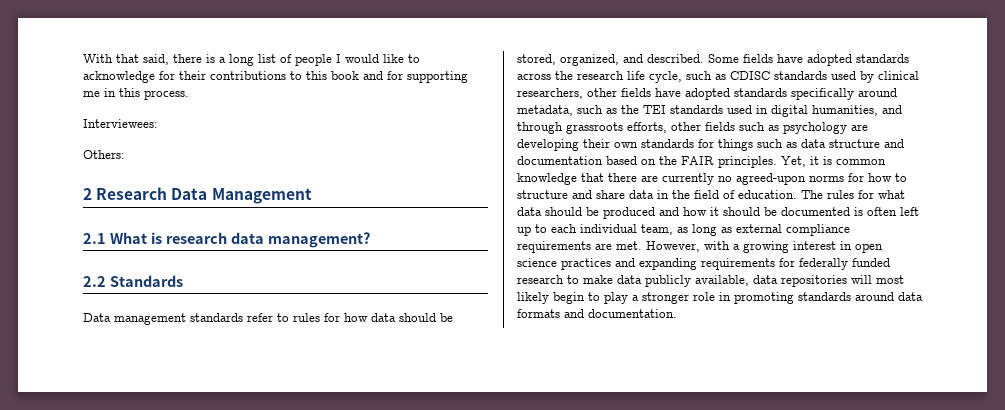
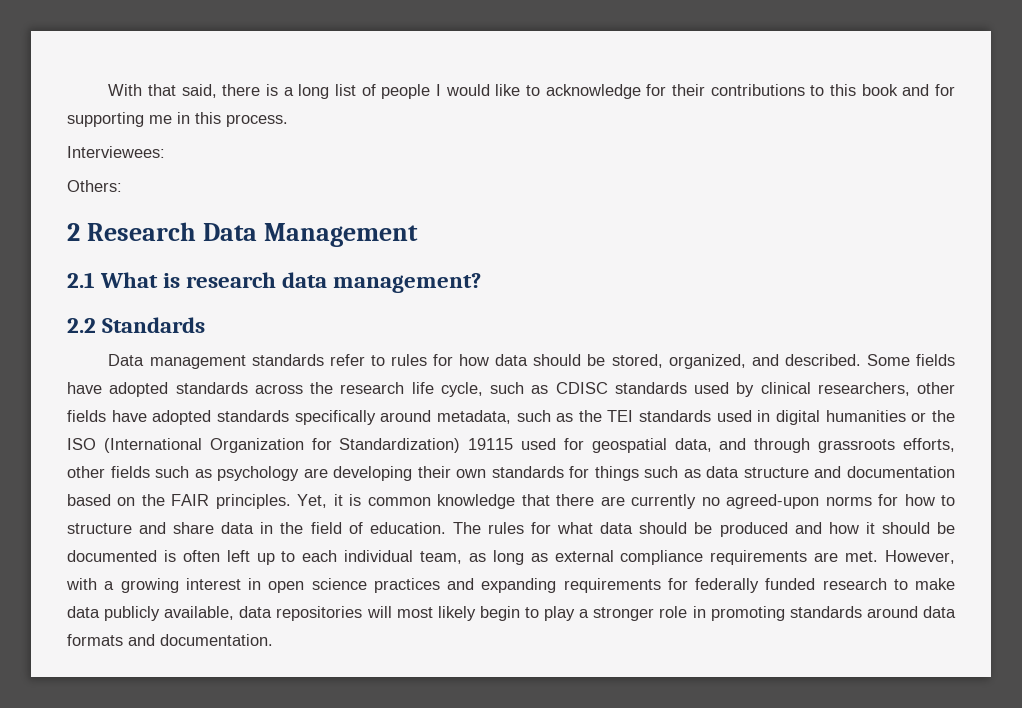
[812,105,878,116] humanities, -> [825,410,955,422] [67,438,712,453] humanities or the ISO (International Organization for Standardization) 19115 used for geospatial data,

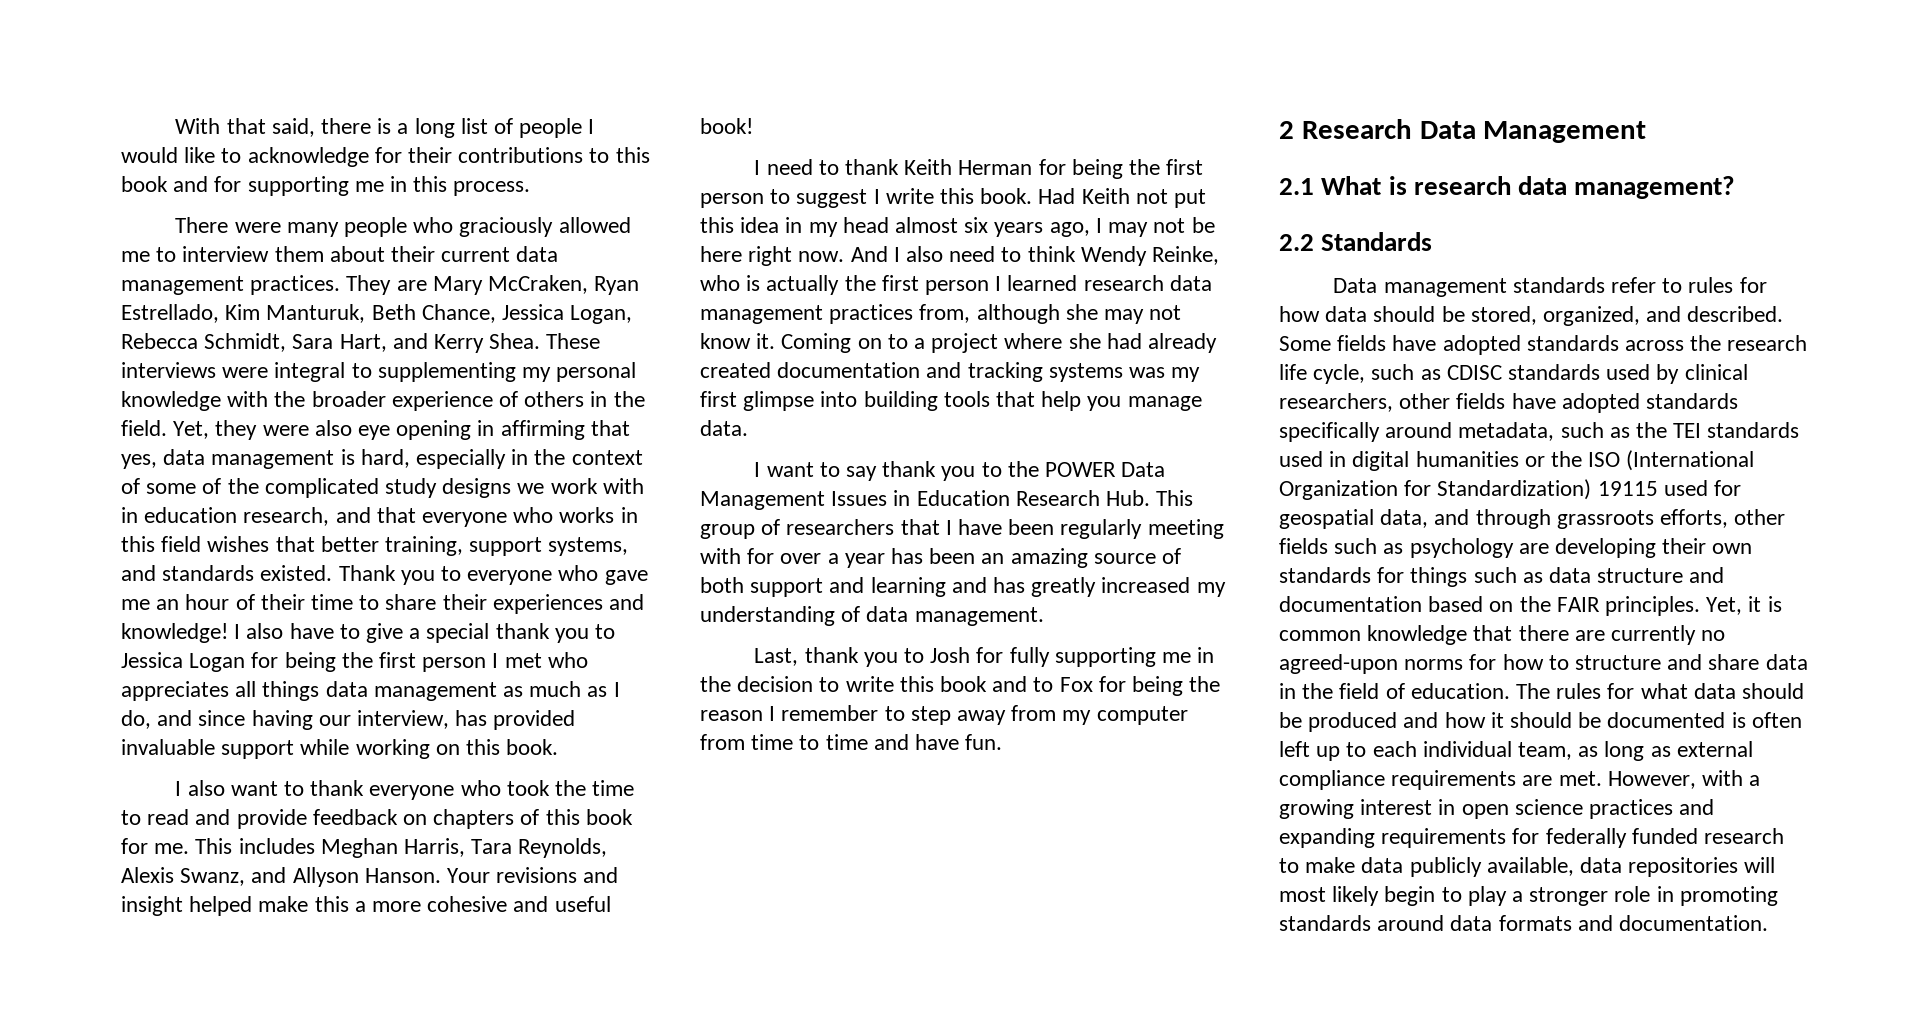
[67,146,165,158] [67,180,122,192] Interviewees: // Others: -> [175,217,631,237] [121,246,559,262] [121,275,640,295] [121,304,633,324] [121,333,601,353] [121,362,637,382] [121,391,645,411] [121,420,630,440] [121,449,643,469] [121,478,644,498] [121,507,638,527] [121,536,629,556] [121,565,648,585] [121,594,645,614] [121,623,616,643] [121,652,588,672] [121,681,620,701] [121,710,576,730] [121,739,559,759] [175,780,635,800] [121,809,633,829] [121,838,608,858] [121,867,619,887] [121,896,611,916] [700,118,753,134] [754,159,1204,179] [700,188,1207,208] [700,217,1215,237] [700,246,1220,266] [700,275,1212,295] [700,304,1182,324] [700,333,1218,353] [700,362,1201,382] [700,391,1202,411] [700,420,748,436] [754,461,1166,481] [700,490,1194,510] [700,519,1224,539] [700,548,1182,568] [700,577,1226,597] [700,606,1044,626] [754,647,1215,667] [700,676,1221,696] [700,705,1188,725] [700,734,1003,750] There were many people who graciously allowed me to interview them about their current data management practices. They are Mary McCraken, Ryan Estrellado, Kim Manturuk, Beth Chance, Jessica Logan, Rebecca Schmidt, Sara Hart, and Kerry Shea. These interviews were integral to supplementing my personal knowledge with the broader experience of others in the field. Yet, they were also eye opening in affirming that yes, data management is hard, especially in the context of some of the complicated study designs we work with in education research, and that everyone who works in this field wishes that better training, support systems, and standards existed. Thank you to everyone who gave me an hour of their time to share their experiences and knowledge! I also have to give a special thank you to Jessica Logan for being the first person I met who appreciates all things data management as much as I do, and since having our interview, has provided invaluable support while working on this book. // I also want to thank everyone who took the time to read and provide feedback on chapters of this book for me. This includes Meghan Harris, Tara Reynolds, Alexis Swanz, and Allyson Hanson. Your revisions and insight helped make this a more cohesive and useful book! // I need to thank Keith Herman for being the first person to suggest I write this book. Had Keith not put this idea in my head almost six years ago, I may not be here right now. And I also need to think Wendy Reinke, who is actually the first person I learned research data management practices from, although she may not know it. Coming on to a project where she had already created documentation and tracking systems was my first glimpse into building tools that help you manage data. // I want to say thank you to the POWER Data Management Issues in Education Research Hub. This group of researchers that I have been regularly meeting with for over a year has been an amazing source of both support and learning and has greatly increased my understanding of data management. // Last, thank you to Josh for fully supporting me in the decision to write this book and to Fox for being the reason I remember to step away from my computer from time to time and have fun.

